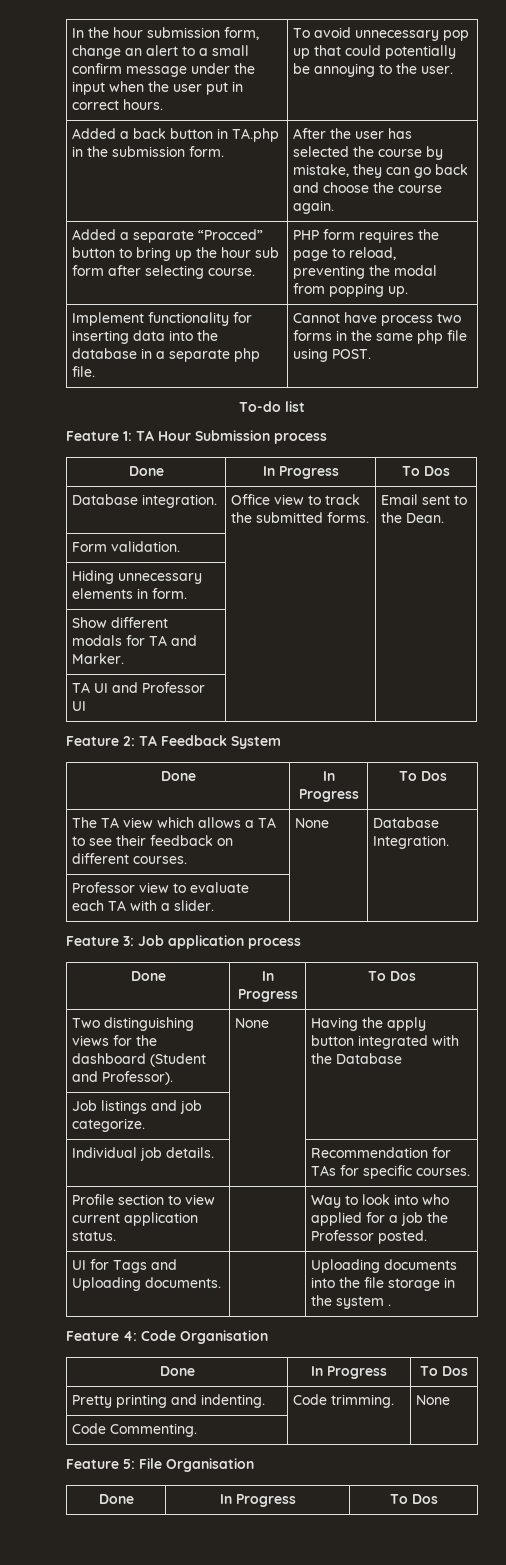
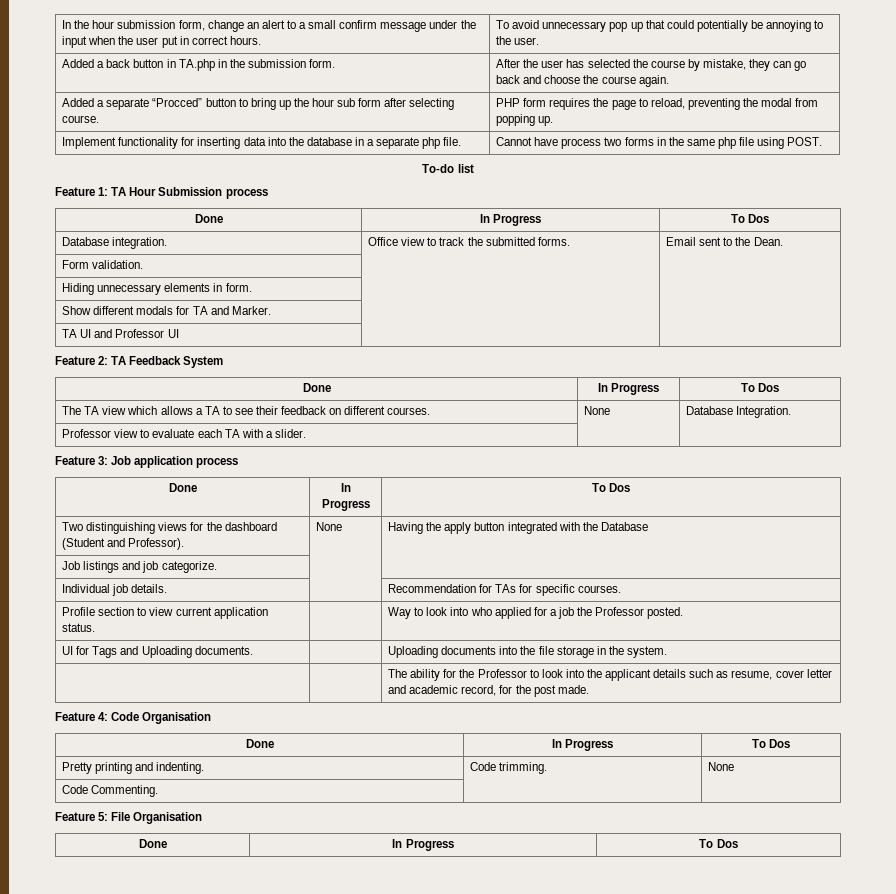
[336,1296,392,1309] system . -> [626,646,667,658] [388,669,832,681] [388,685,589,697] system. // | | The ability for the Professor to look into the applicant details such as resume, cover letter and academic record, for the post made.

